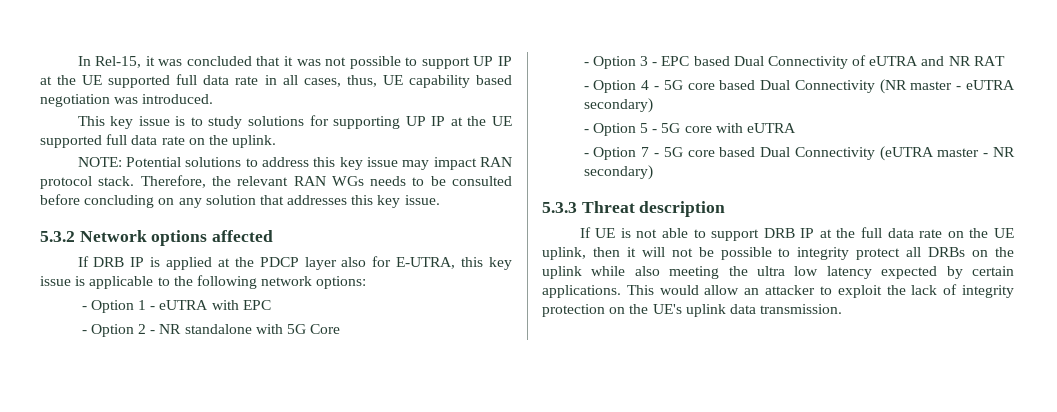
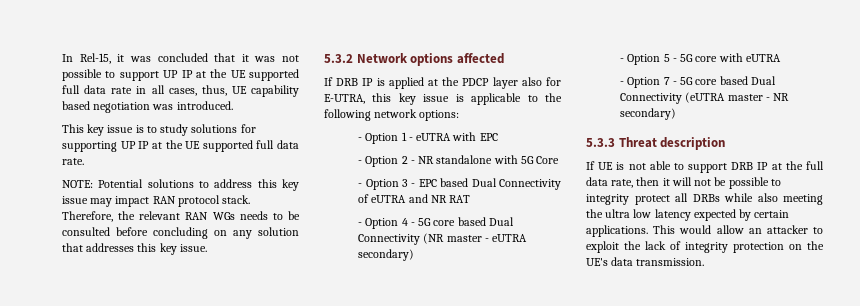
[161,135,277,148] rate on the uplink. -> [62,158,84,165] rate.
[919,228,1014,238] [542,247,586,260] rate on the UE uplink, -> [611,179,634,188] rate,
[972,247,1014,257] [542,266,582,279] on the uplink -> (720, 198) none
[685,304,726,317] uplink -> (608, 262) none

